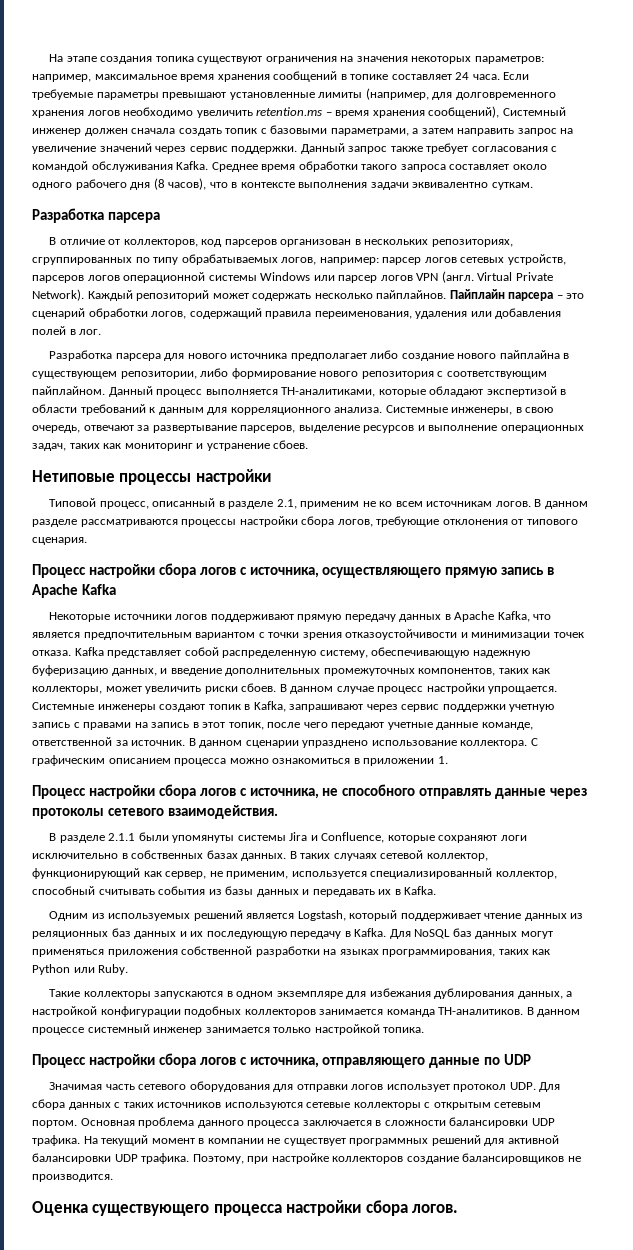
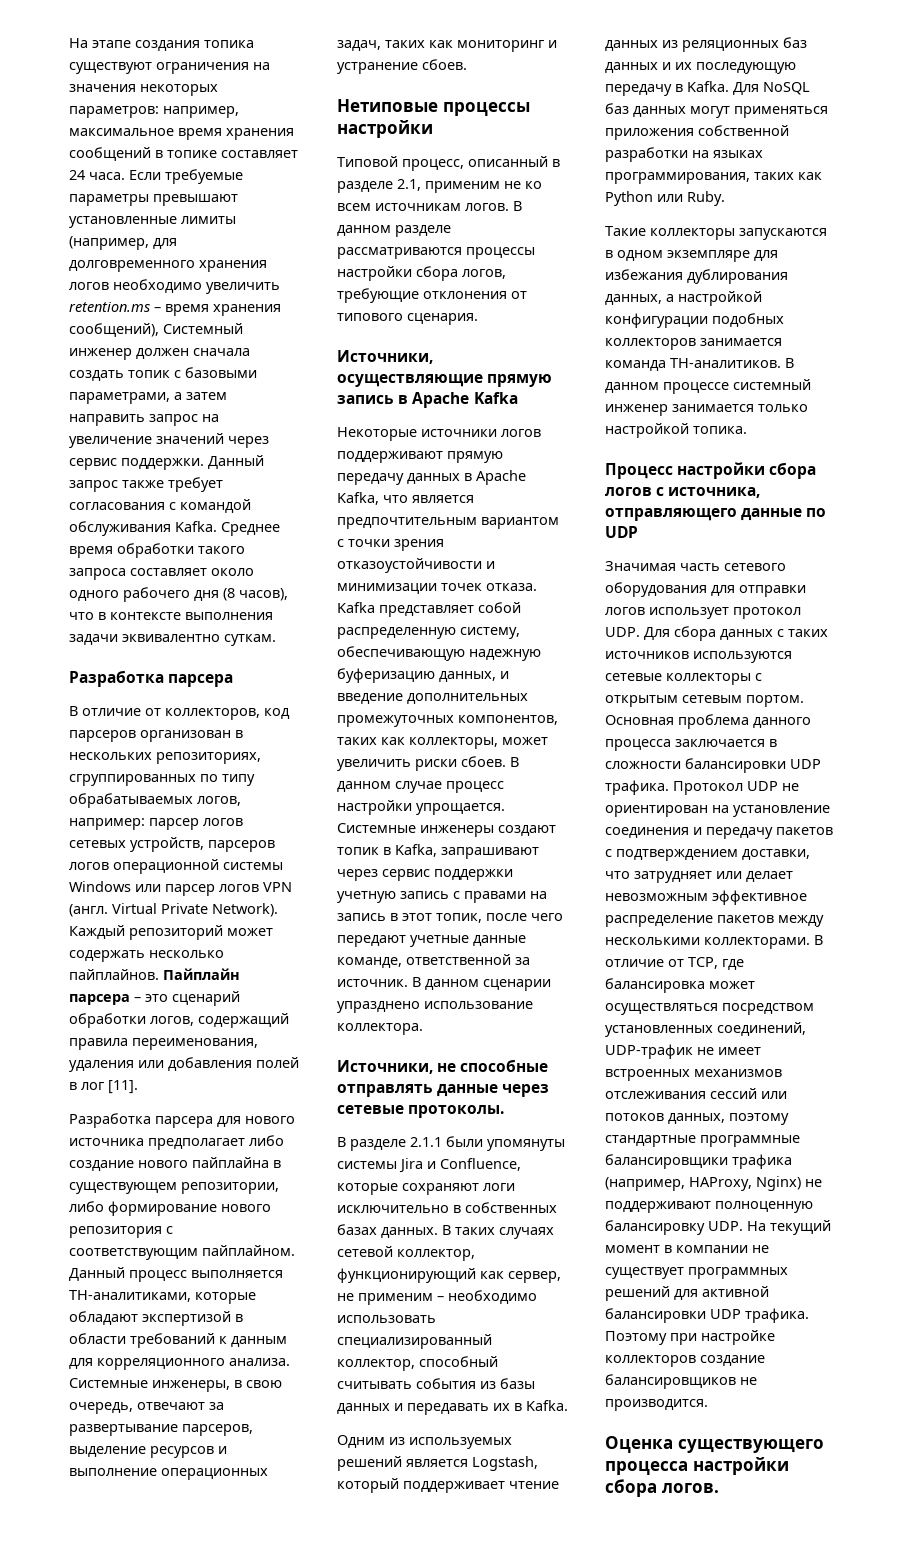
[79,329,102,335] лог. -> [81,1080,138,1094] лог [11].
[32,563,442,578] Процесс настройки сбора логов с источника, осуществляющего -> [337,350,433,364] [337,374,483,387] Источники, осуществляющие
[530,738,538,746] [32,755,448,766] [32,784,588,799] [32,805,278,819] С графическим описанием процесса можно ознакомиться в приложении 1. // Процесс настройки сбора логов с источника, не способного отправлять данные через протоколы сетевого взаимодействия. -> [337,1059,549,1074] [337,1084,550,1097] [337,1105,505,1118] // Источники, не способные отправлять данные через сетевые протоколы.
[226,871,367,879] применим, используется -> [358,1290,537,1305] [337,1315,436,1323] применим – необходимо использовать
(80, 1140) none -> [673,781,799,795] [605,805,830,817] [605,827,833,839] [605,849,810,861] [605,871,793,883] [605,890,807,905] [605,915,824,927] [605,935,823,949] [605,957,744,970] [605,978,755,993] [605,1003,814,1015] [605,1022,806,1037] [605,1044,761,1059] [605,1069,782,1081] [605,1088,787,1099] [605,1113,789,1125] [605,1135,800,1147] [605,1154,792,1169] [605,1176,822,1191] [605,1201,813,1213] [605,1220,743,1235] Протокол UDP не ориентирован на установление соединения и передачу пакетов с подтверждением доставки, что затрудняет или делает невозможным эффективное распределение пакетов между несколькими коллекторами. В отличие от TCP, где балансировка может осуществляться посредством установленных соединений, UDP-трафик не имеет встроенных механизмов отслеживания сессий или потоков данных, поэтому стандартные программные балансировщики трафика (например, HAProxy, Nginx) не поддерживают полноценную балансировку UDP.
[192,1154,244,1164] Поэтому, -> [605,1331,667,1345] Поэтому

